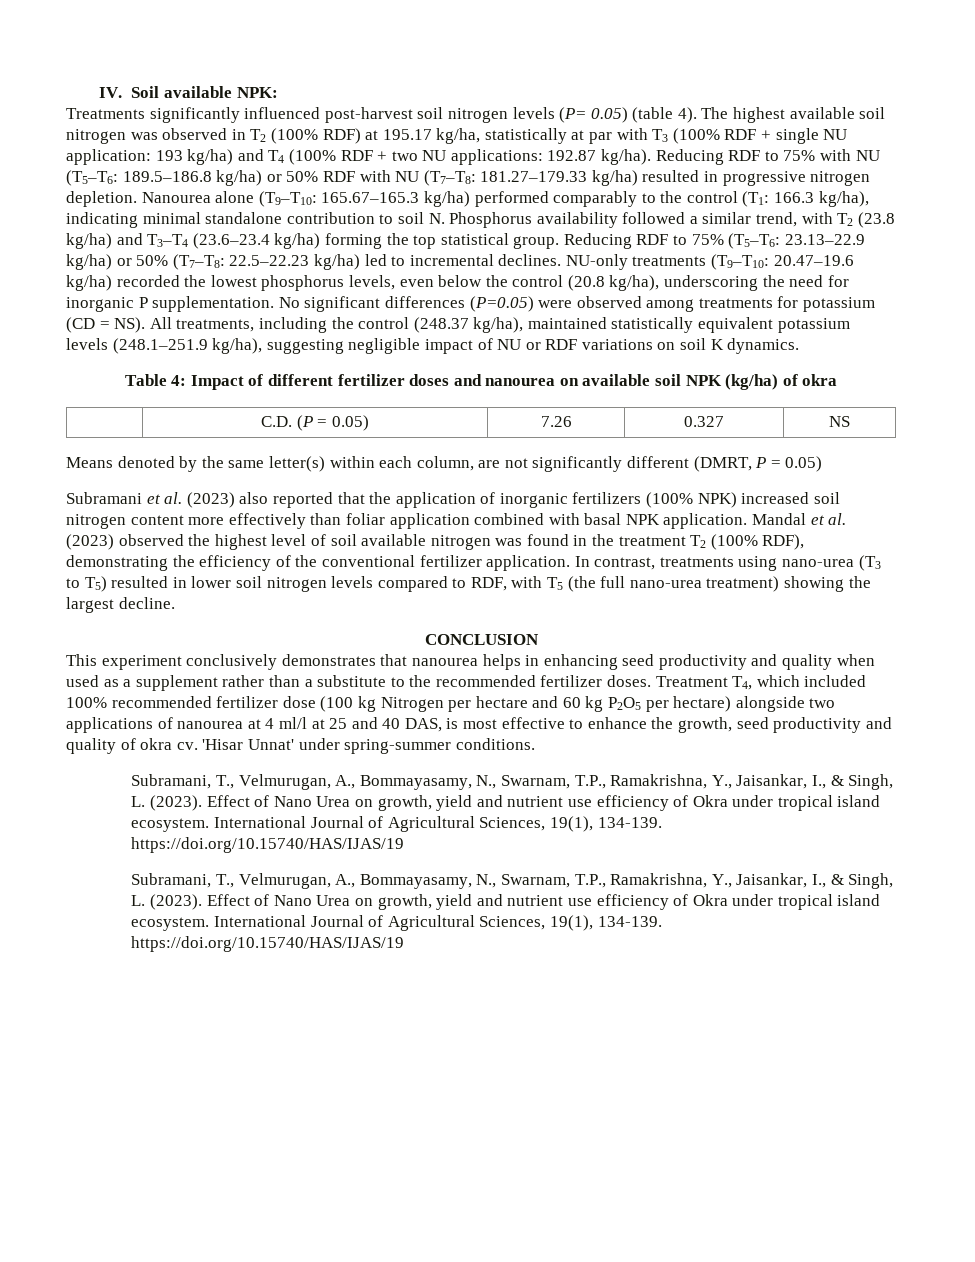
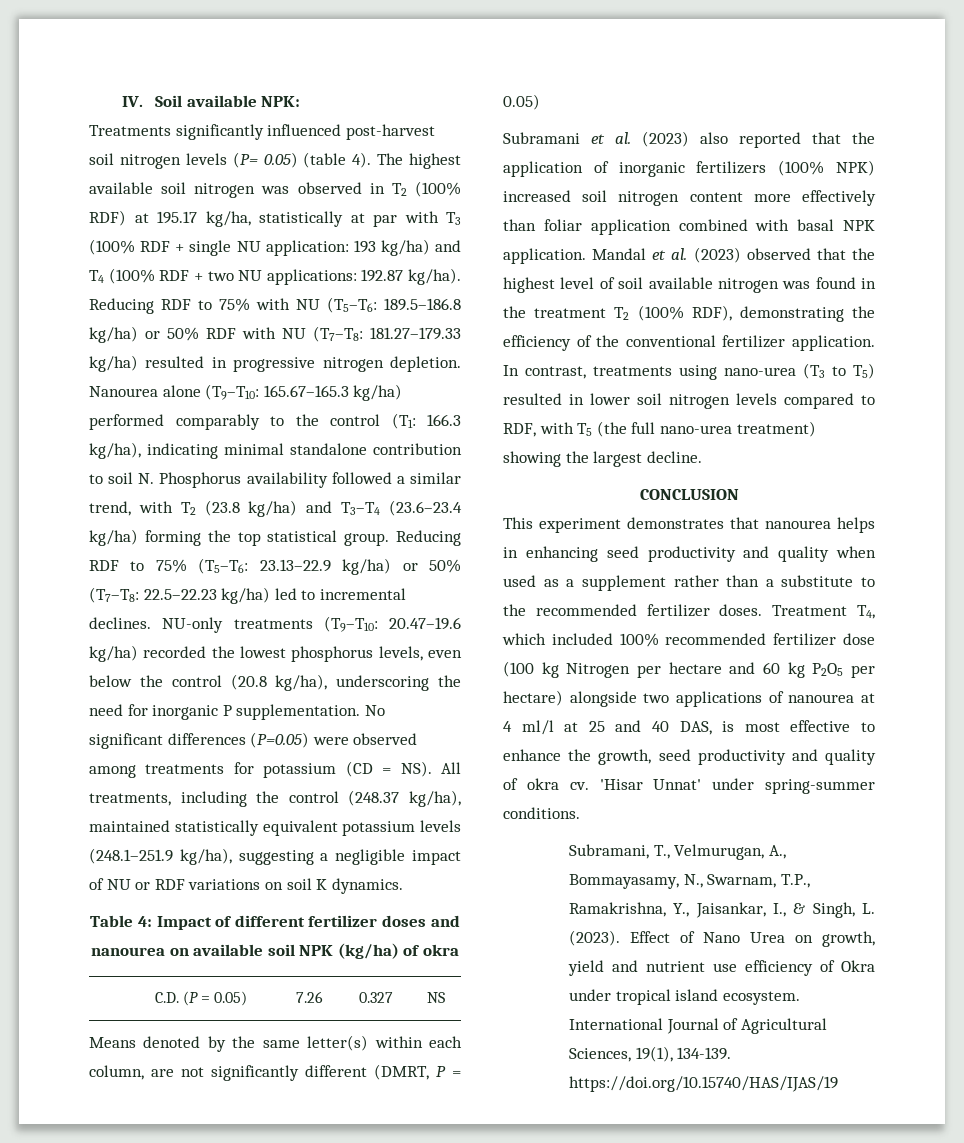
(344, 346) none -> [320,853,329,861] a
(184, 540) none -> [816,248,846,260] that
[186,654,278,670] conclusively -> (621, 525) none
[131,873,894,889] [131,894,881,910] [131,915,662,931] [131,936,405,952] // Subramani, T., Velmurugan, A., Bommayasamy, N., Swarnam, T.P., Ramakrishna, Y., Jaisankar, I., & Singh, L. (2023). Effect of Nano Urea on growth, yield and nutrient use efficiency of Okra under tropical island ecosystem. International Journal of Agricultural Sciences, 19(1), 134-139. https://doi.org/10.15740/HAS/IJAS/19 -> (839, 1084) none

